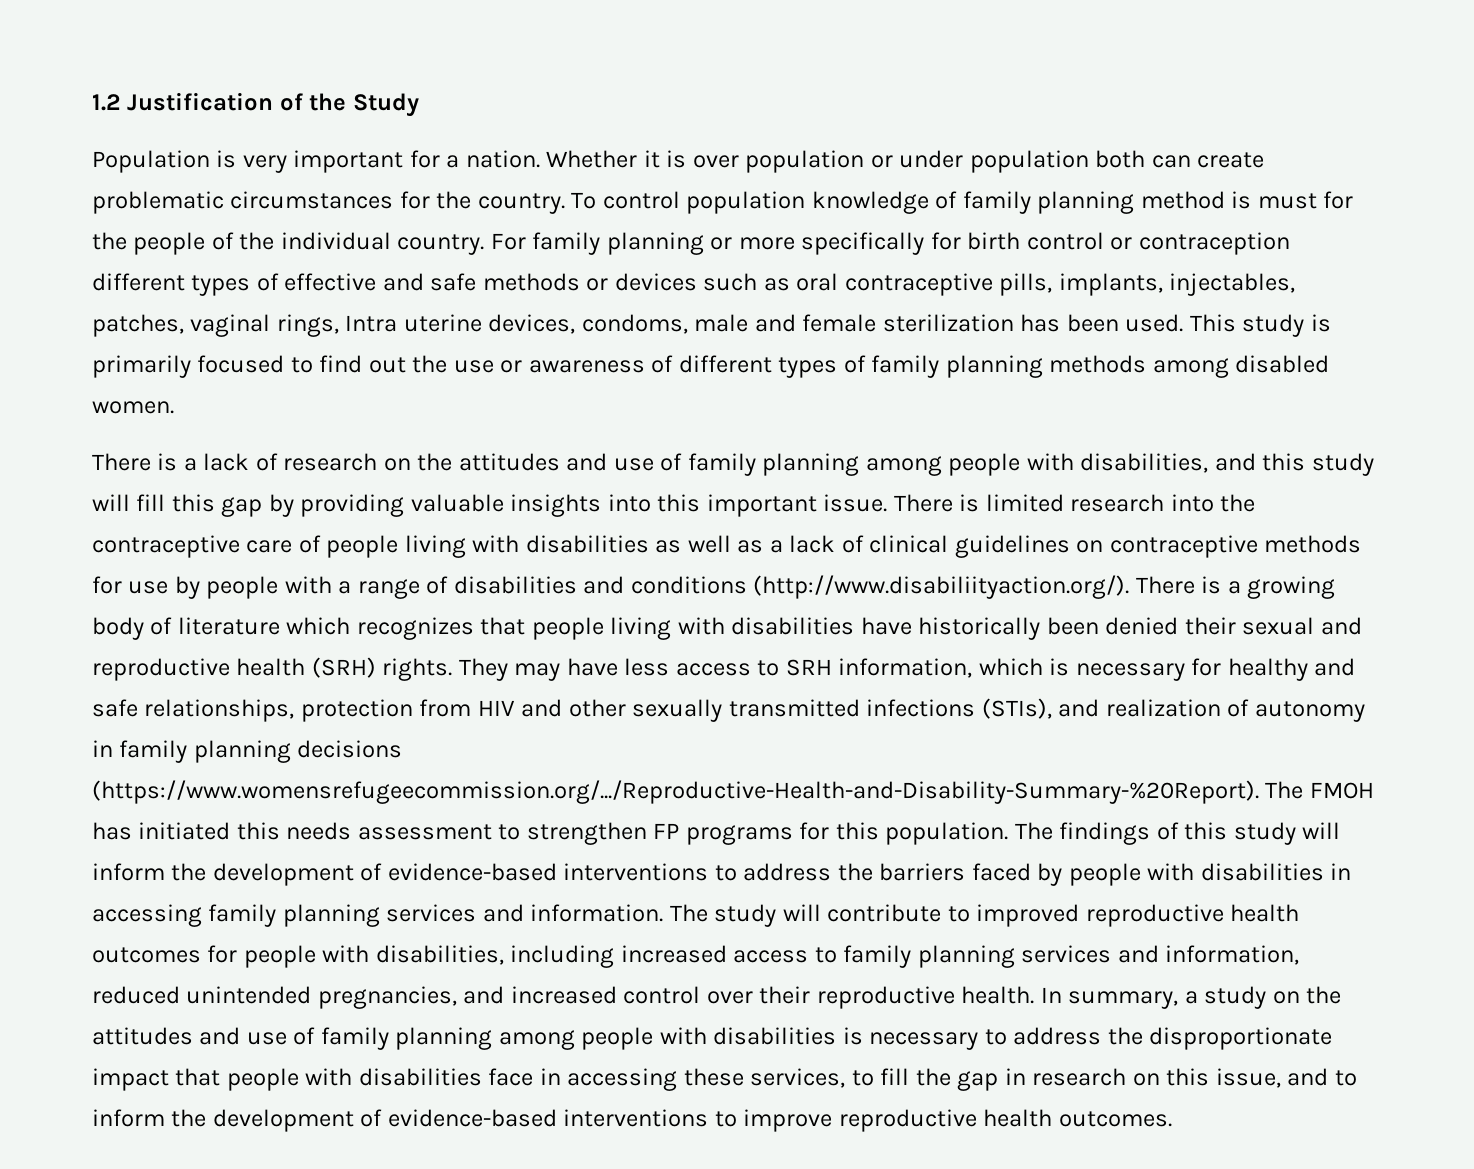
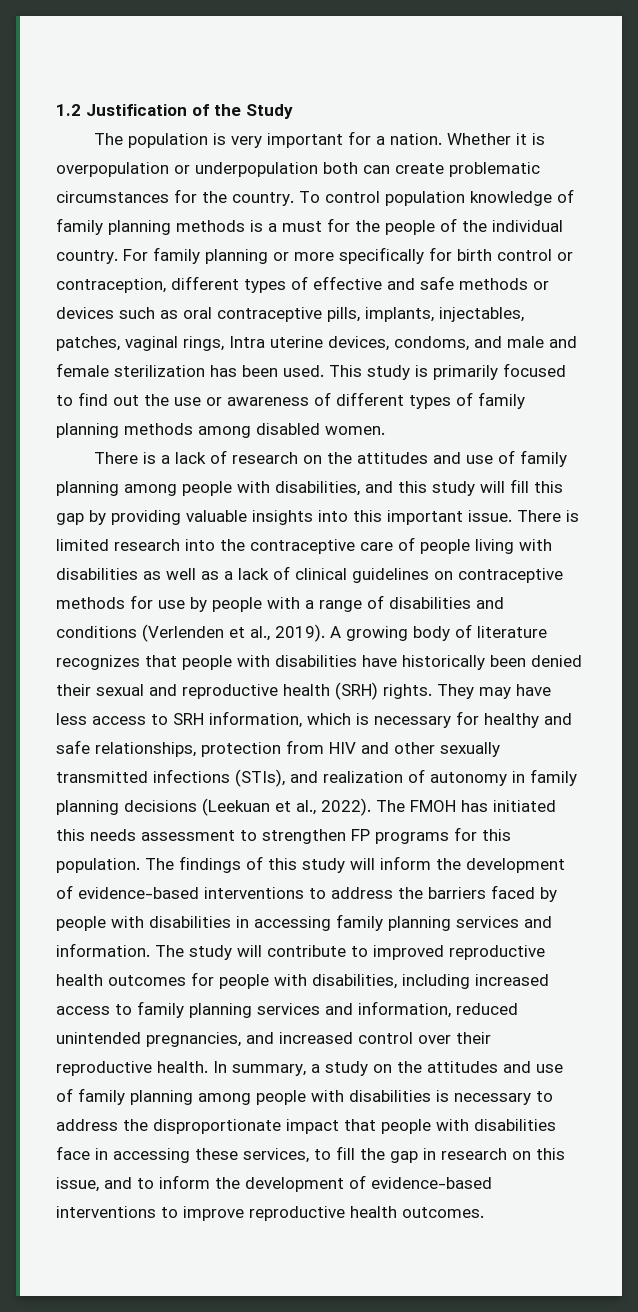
[92,150,210,173] Population -> [94,133,209,148] The population
[692,150,1089,173] over population or under population -> [56,162,318,177] overpopulation or underpopulation
[1140,191,1252,209] method is -> [176,220,277,232] methods is a
[1138,232,1290,255] contraception -> [56,278,166,293] contraception,
(688, 324) none -> [474,336,502,348] and
[753,575,1241,599] (http://www.disabiliityaction.org/). There is a -> [142,624,341,642] (Verlenden et al., 2019). A
[286,617,351,635] which -> (547, 632) none
[610,617,672,640] living -> (232, 662) none
[92,780,1259,804] (https://www.womensrefugeecommission.org/.../Reproductive-Health-and-Disability-Summary-%20Report). -> [202,798,371,816] (Leekuan et al., 2022).

